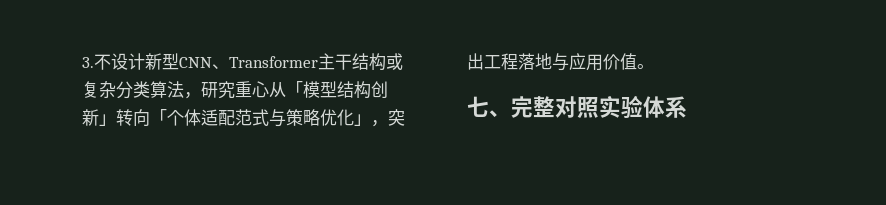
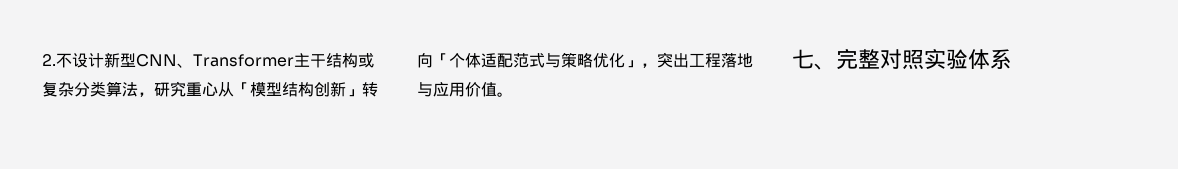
[82,57,94,68] 3. -> [42,54,56,66] 2.

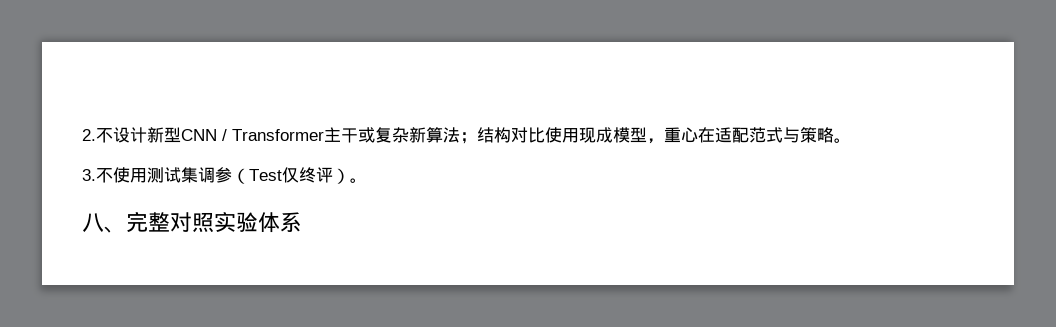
[177,63,193,68] 、 -> [222,129,227,141] /
[326,53,374,68] [42,81,378,97] [417,52,753,68] [417,82,513,97] [792,49,814,69] 结构或复杂分类算法，研究重心从「模型结构创新」转向「个体适配范式与策略优化」，突出工程落地与应用价值。 // 七 -> [358,127,851,144] [82,167,367,184] [82,213,104,233] 或复杂新算法；结构对比使用现成模型，重心在适配范式与策略。 // 3.不使用测试集调参（Test仅终评）。 // 八

